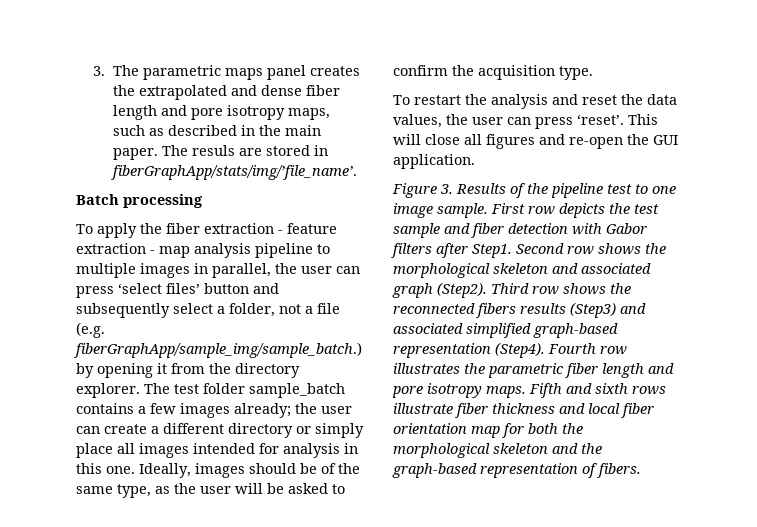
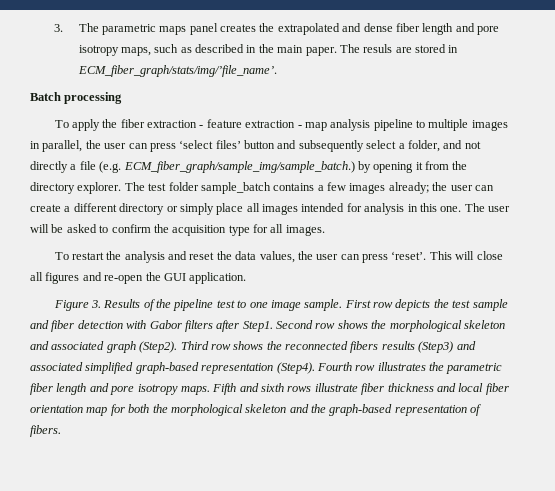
[109,165,357,180] fiberGraphApp/stats/img/’file_name’. -> [77,65,277,77] ECM_fiber_graph/stats/img/’file_name’.
[279,304,301,314] not -> [443,140,481,149] [30,161,68,173] and not directly
[73,342,362,358] fiberGraphApp/sample_img/sample_batch.) -> [123,161,355,173] ECM_fiber_graph/sample_img/sample_batch.)
[139,463,360,478] [76,483,196,498] Ideally, images should be of the same type, as the -> [464,203,485,212] The
[559,66,593,80] type. -> [228,224,325,236] type for all images.

